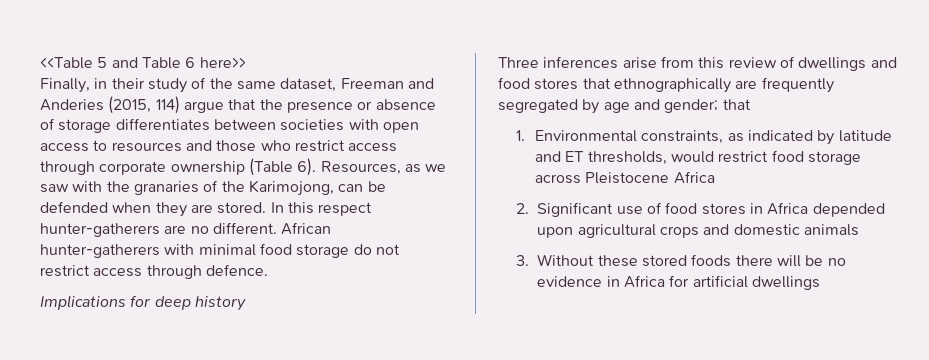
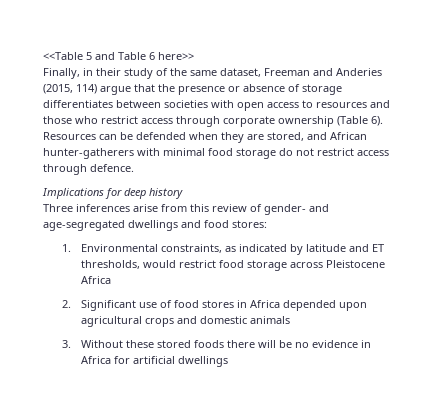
[320,161,447,175] [40,180,334,196] Resources, as we saw with the granaries of the Karimojong, -> [43,132,96,140] Resources
[217,202,373,216] [40,222,277,237] stored. In this respect hunter-gatherers are no different. -> [267,132,327,141] stored, and
[798,57,897,71] [498,77,834,93] [498,99,751,114] dwellings and food stores that ethnographically are frequently segregated by age and gender; that -> [264,204,329,215] [43,220,267,231] gender- and age-segregated dwellings and food stores:

